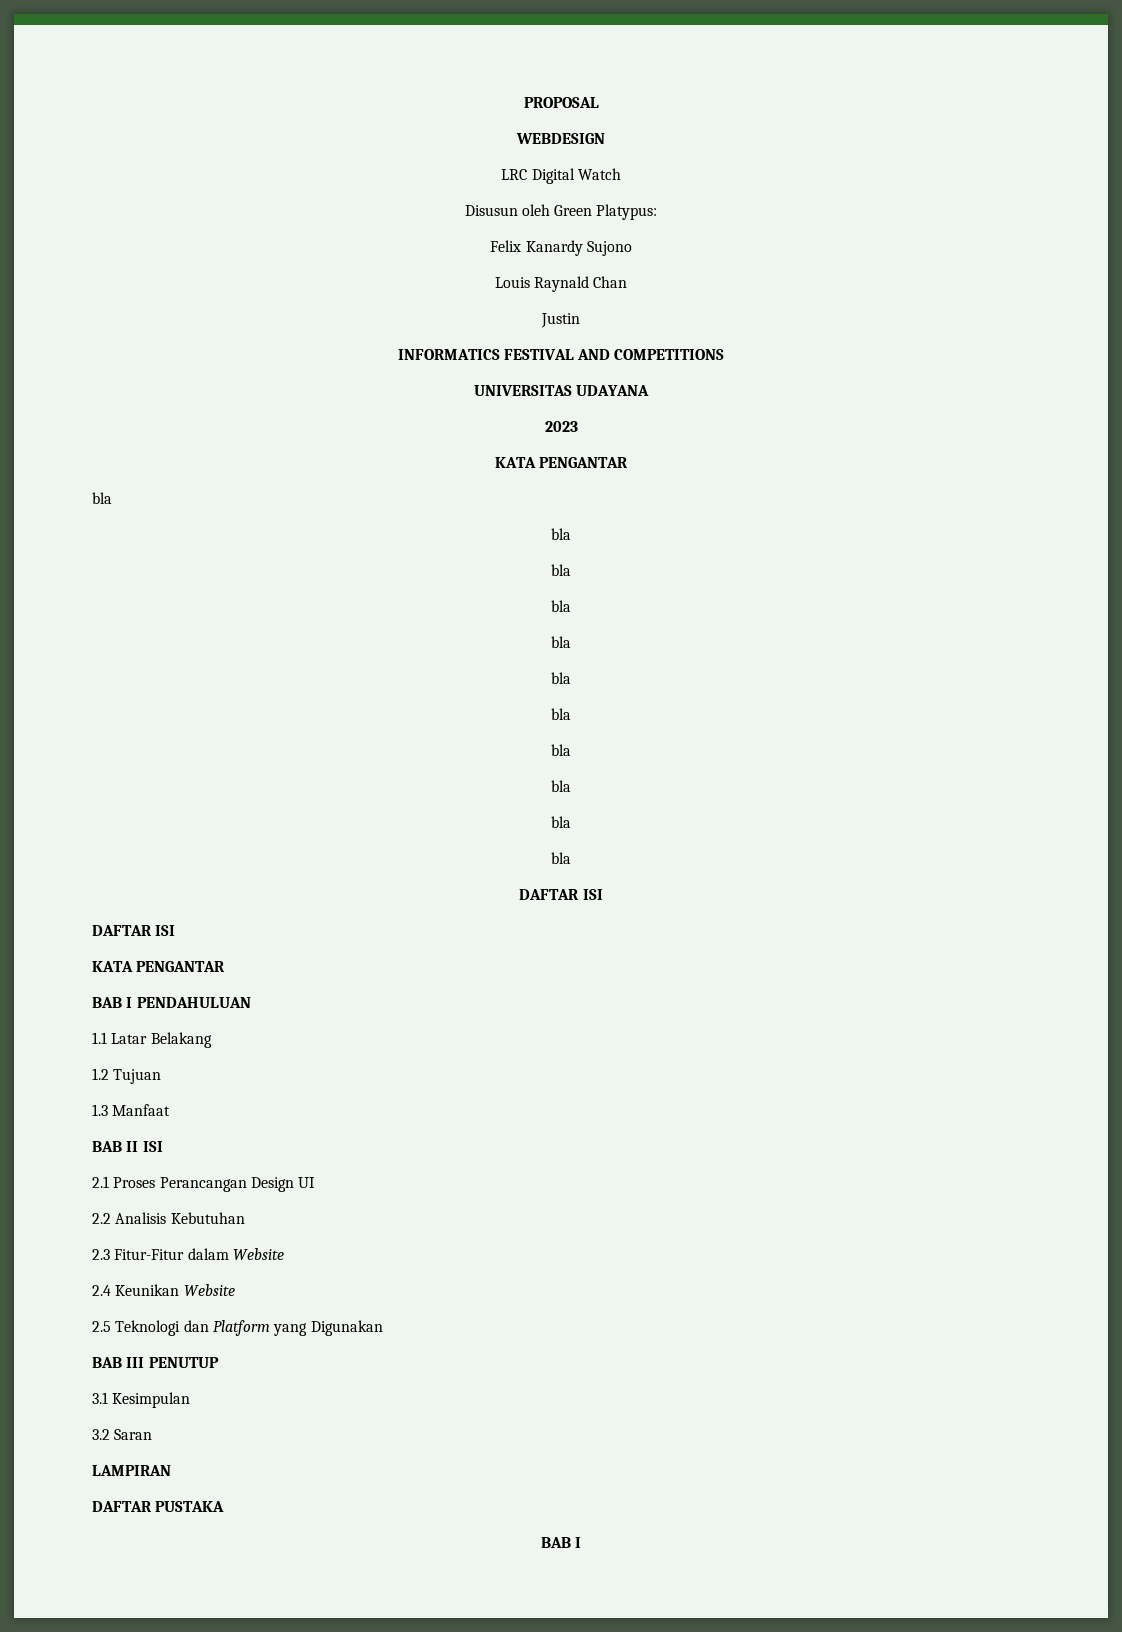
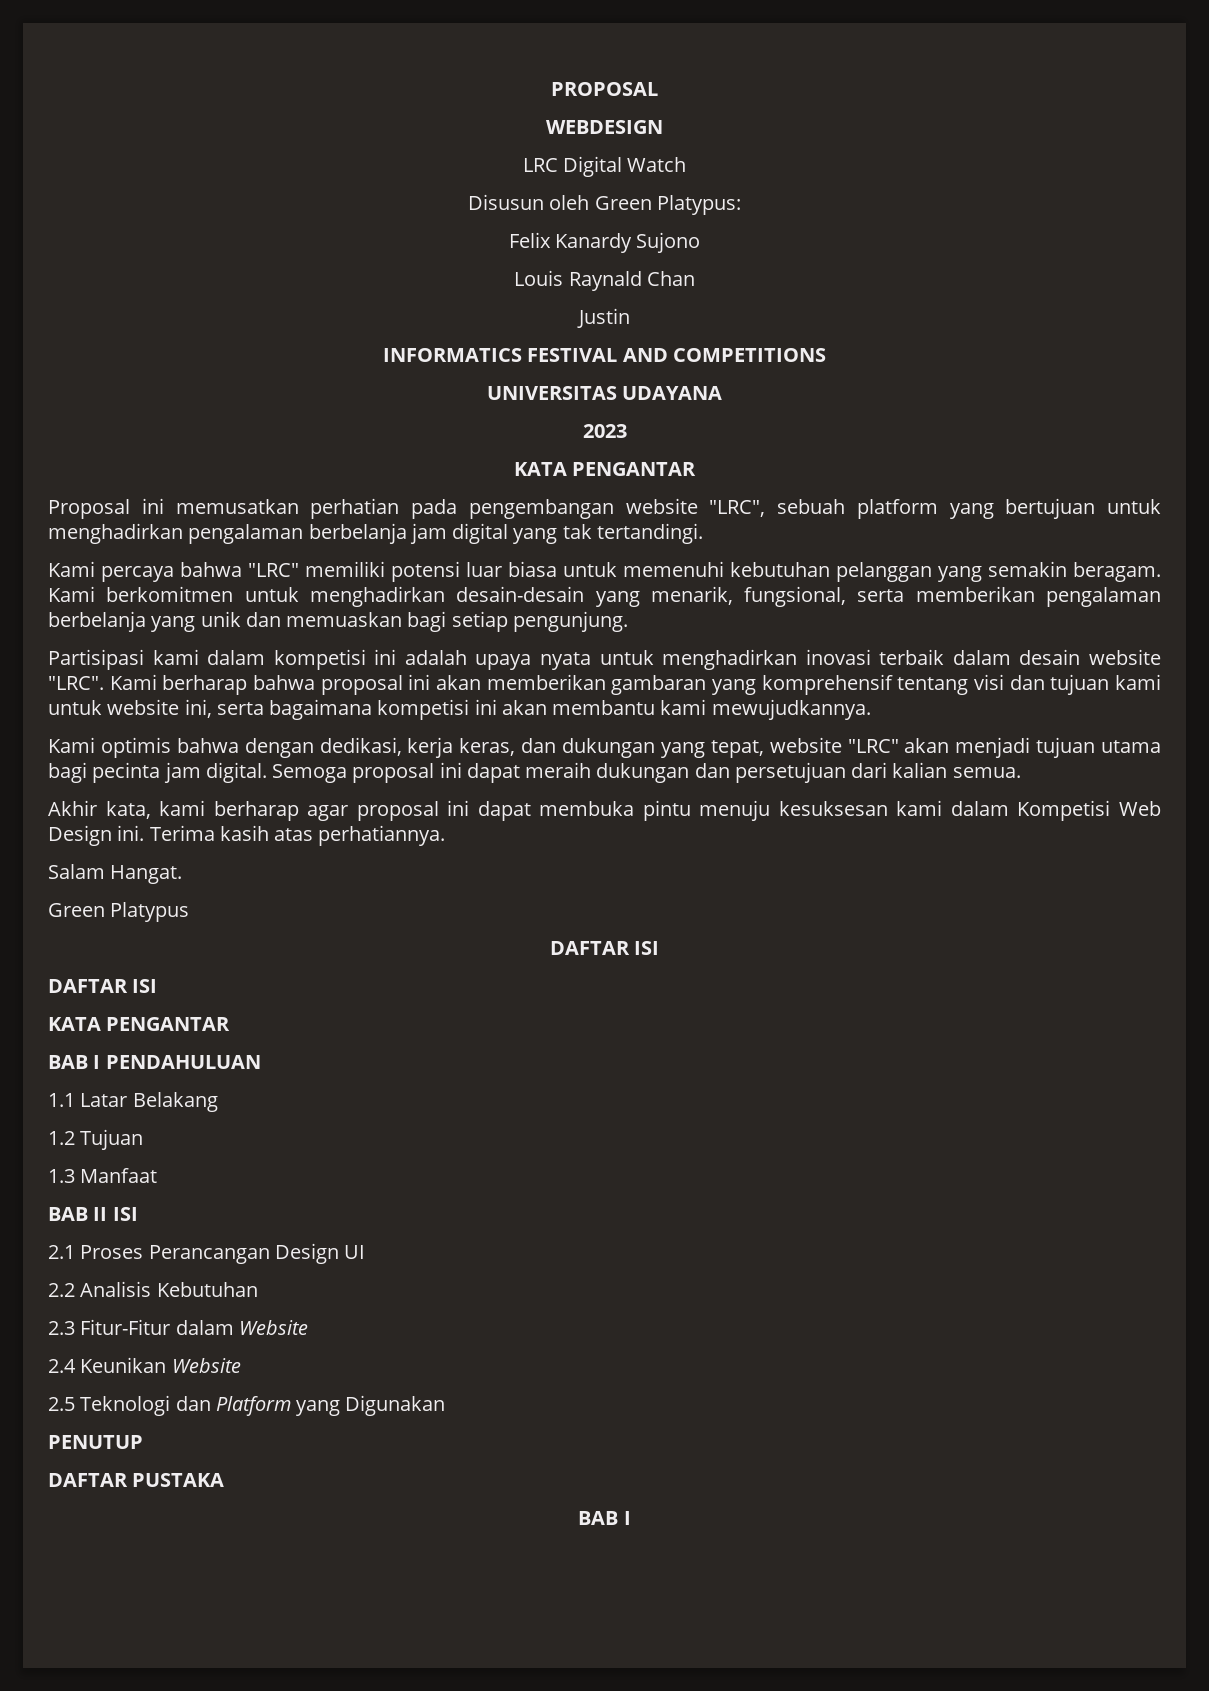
[92,492,112,504] [551,528,571,540] [551,564,571,576] [551,600,571,612] [551,636,571,648] [551,672,571,684] [551,708,571,720] [551,744,571,756] [551,780,571,792] [551,816,571,828] [551,852,571,864] bla // bla // bla // bla // bla // bla // bla // bla // bla // bla // bla -> [48,498,1161,519] [48,523,703,544] [48,561,1161,582] [48,586,1162,607] [48,611,628,632] [48,649,1161,670] [48,674,1161,695] [48,699,871,720] [48,737,1161,758] [48,762,1021,783] [48,800,1161,821] [48,825,446,846] [48,864,183,884] [48,902,190,922] Proposal ini memusatkan perhatian pada pengembangan website "LRC", sebuah platform yang bertujuan untuk menghadirkan pengalaman berbelanja jam digital yang tak tertandingi. // Kami percaya bahwa "LRC" memiliki potensi luar biasa untuk memenuhi kebutuhan pelanggan yang semakin beragam. Kami berkomitmen untuk menghadirkan desain-desain yang menarik, fungsional, serta memberikan pengalaman berbelanja yang unik dan memuaskan bagi setiap pengunjung. // Partisipasi kami dalam kompetisi ini adalah upaya nyata untuk menghadirkan inovasi terbaik dalam desain website "LRC". Kami berharap bahwa proposal ini akan memberikan gambaran yang komprehensif tentang visi dan tujuan kami untuk website ini, serta bagaimana kompetisi ini akan membantu kami mewujudkannya. // Kami optimis bahwa dengan dedikasi, kerja keras, dan dukungan yang tepat, website "LRC" akan menjadi tujuan utama bagi pecinta jam digital. Semoga proposal ini dapat meraih dukungan dan persetujuan dari kalian semua. // Akhir kata, kami berharap agar proposal ini dapat membuka pintu menuju kesuksesan kami dalam Kompetisi Web Design ini. Terima kasih atas perhatiannya. // Salam Hangat. // Green Platypus
[92,1357,145,1368] BAB III -> (446, 1405) none
[92,1392,191,1408] [92,1429,153,1440] [92,1465,171,1476] // 3.1 Kesimpulan // 3.2 Saran // LAMPIRAN -> (143, 1442) none

